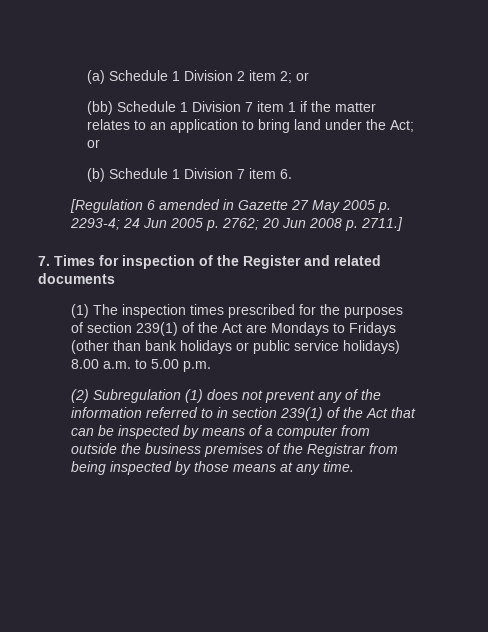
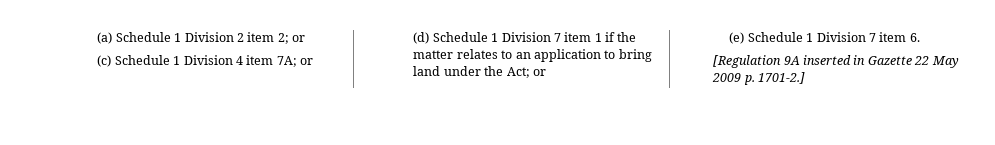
[86,101,113,115] (bb) -> [97,55,314,67] [413,32,430,44] (c) Schedule 1 Division 4 item 7A; or // (d)
[86,168,105,182] (b) -> [729,32,745,44] (e)
[146,199,391,213] [69,217,403,231] [38,255,381,269] [38,273,115,284] [70,304,403,318] [70,322,396,336] [70,340,400,354] [70,359,211,372] [70,389,381,403] [70,407,416,421] [70,425,370,439] [70,443,398,457] [70,461,354,475] 6 amended in Gazette 27 May 2005 p. 2293-4; 24 Jun 2005 p. 2762; 20 Jun 2008 p. 2711.] // 7. Times for inspection of the Register and related documents // (1) The inspection times prescribed for the purposes of section 239(1) of the Act are Mondays to Fridays (other than bank holidays or public service holidays) 8.00 a.m. to 5.00 p.m. // (2) Subregulation (1) does not prevent any of the information referred to in section 239(1) of the Act that can be inspected by means of a computer from outside the business premises of the Registrar from being inspected by those means at any time. -> [783,55,959,68] [712,72,806,85] 9A inserted in Gazette 22 May 2009 p. 1701-2.]

